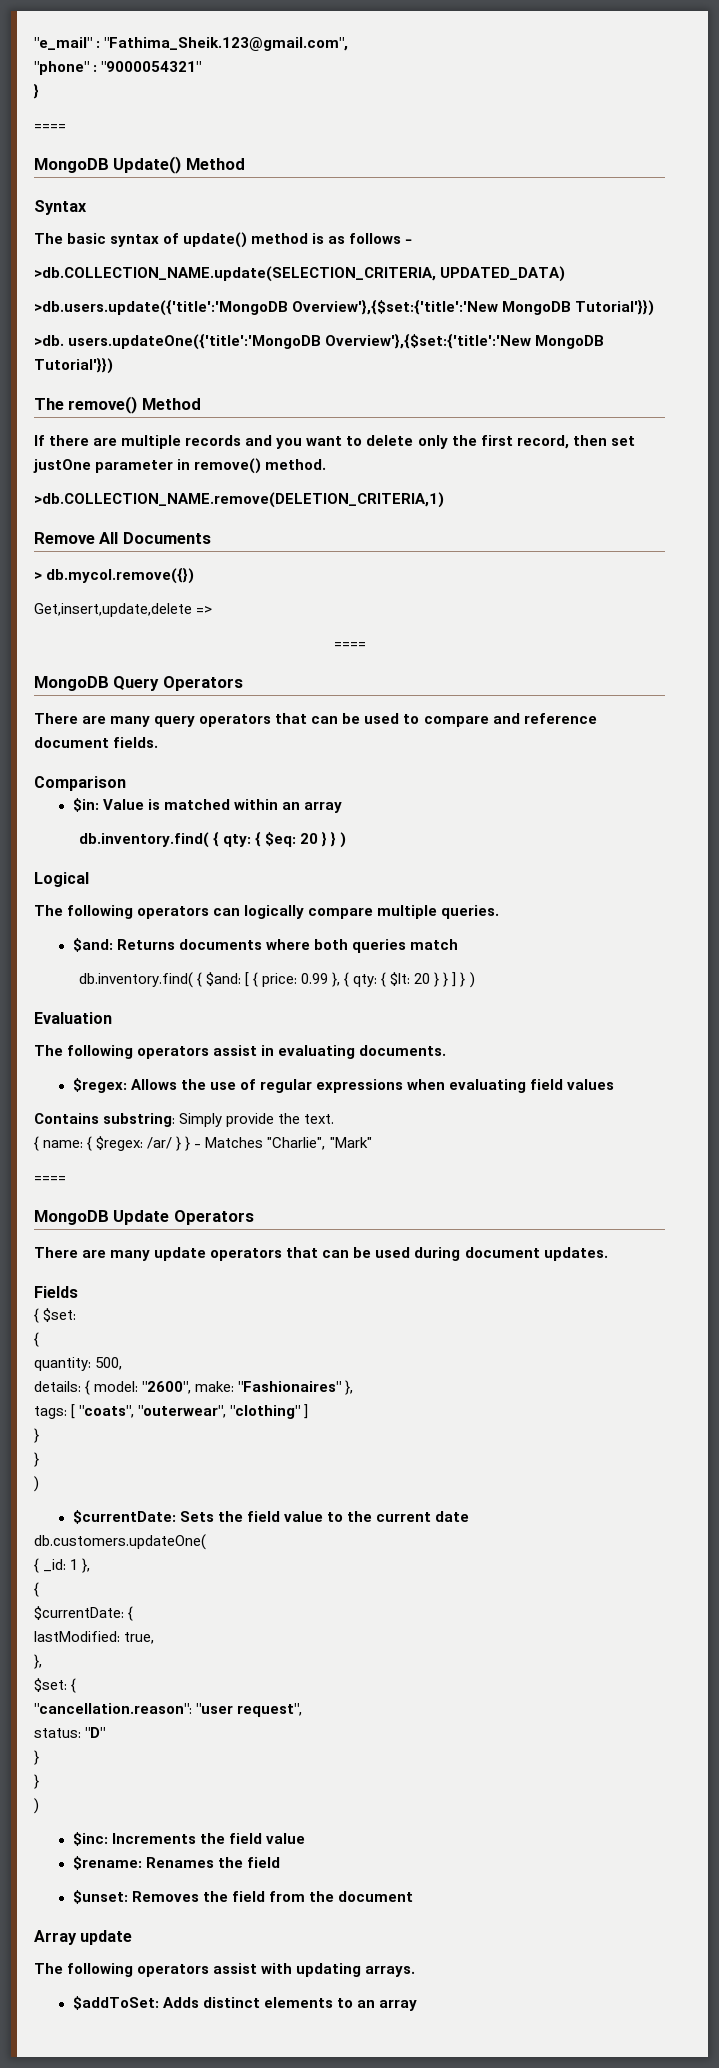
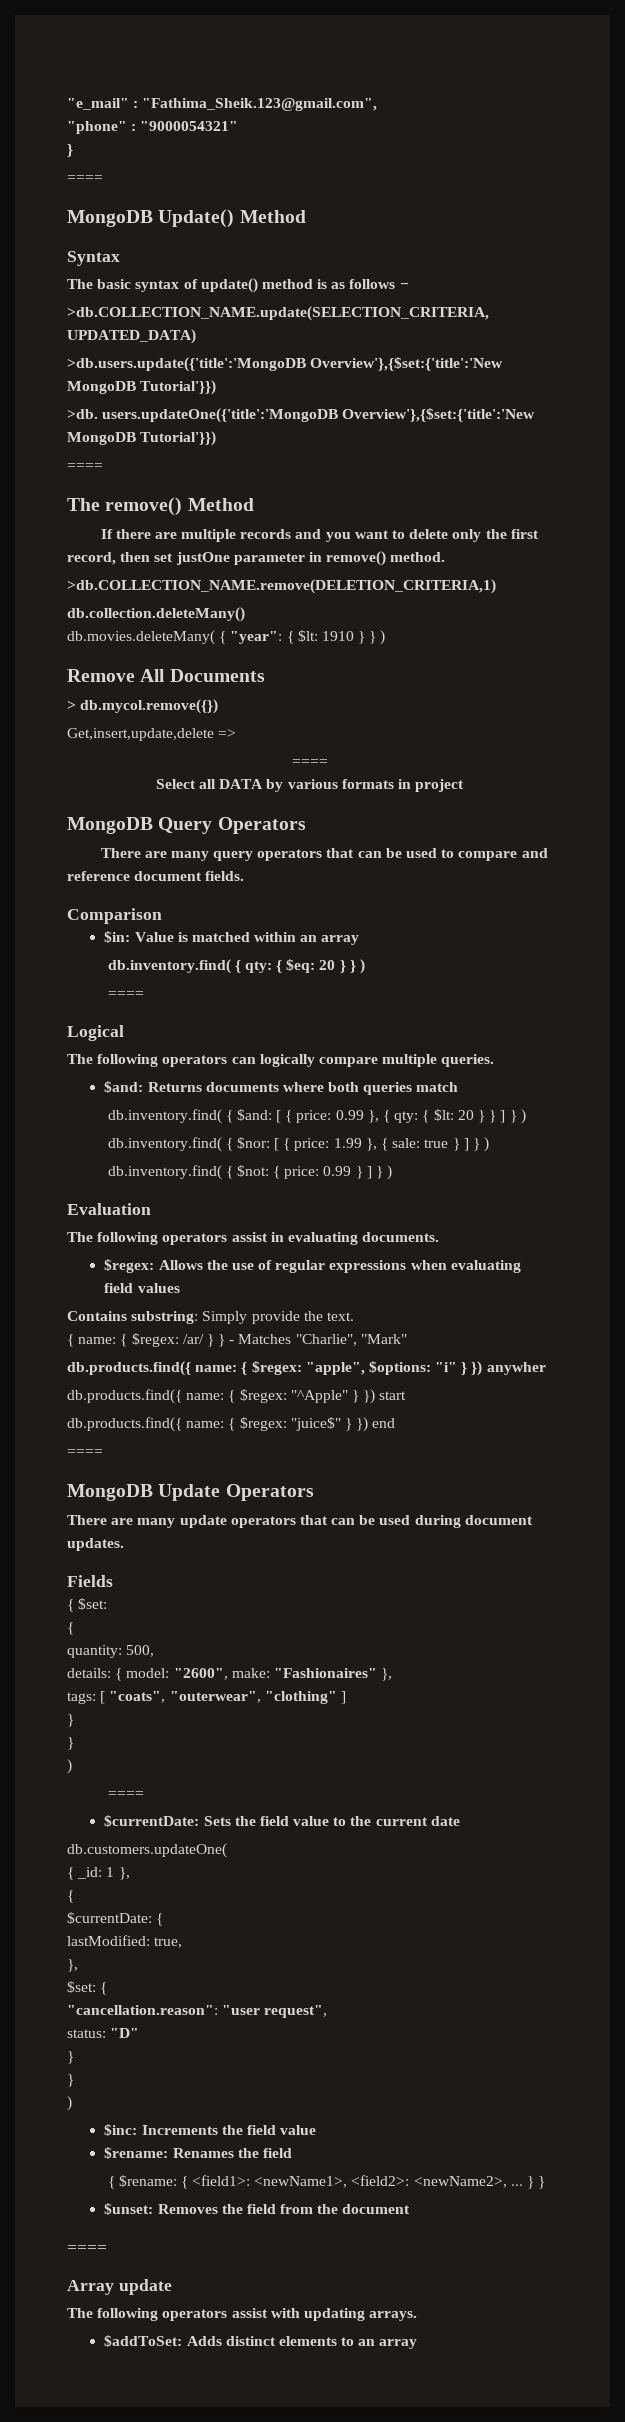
(113, 366) none -> [67,463,103,470] // ====
(444, 500) none -> [67,607,245,622] [67,630,386,645] // db.collection.deleteMany() // db.movies.deleteMany( { "year": { $lt: 1910 } } )
(366, 645) none -> [155,779,465,792] // Select all DATA by various formats in project
(347, 840) none -> [107,991,144,998] // ====
(475, 980) none -> [107,1137,490,1152] [107,1165,393,1180] // db.inventory.find( { $nor: [ { price: 1.99 }, { sale: true } ] } ) // db.inventory.find( { $not: { price: 0.99 } ] } )
(372, 1142) none -> [67,1361,546,1376] [67,1389,407,1404] [67,1417,396,1432] // db.products.find({ name: { $regex: "apple", $options: "i" } }) anywher // db.products.find({ name: { $regex: "^Apple" } }) start // db.products.find({ name: { $regex: "juice$" } }) end
(39, 1484) none -> [107,1791,144,1798] // ====
(280, 1862) none -> [107,2175,546,2189] // { $rename: { <field1>: <newName1>, <field2>: <newName2>, ... } }
(414, 1896) none -> [67,2245,107,2253] // ====

